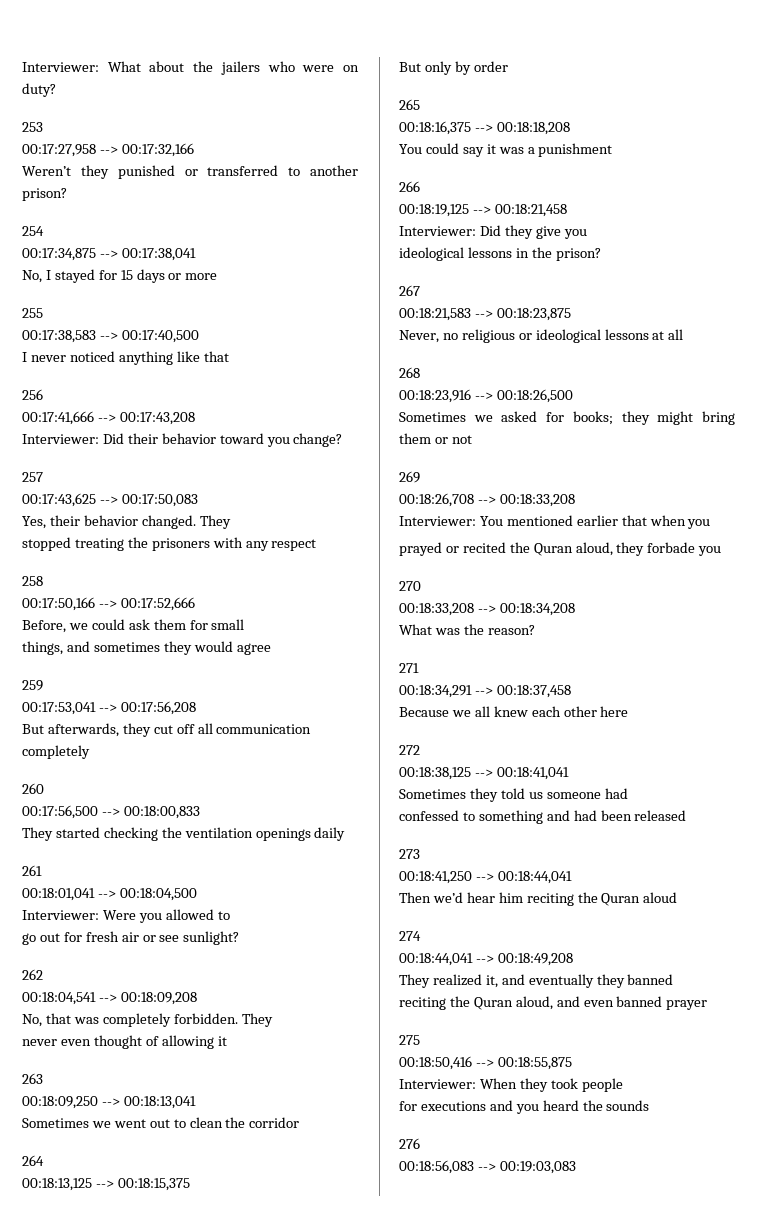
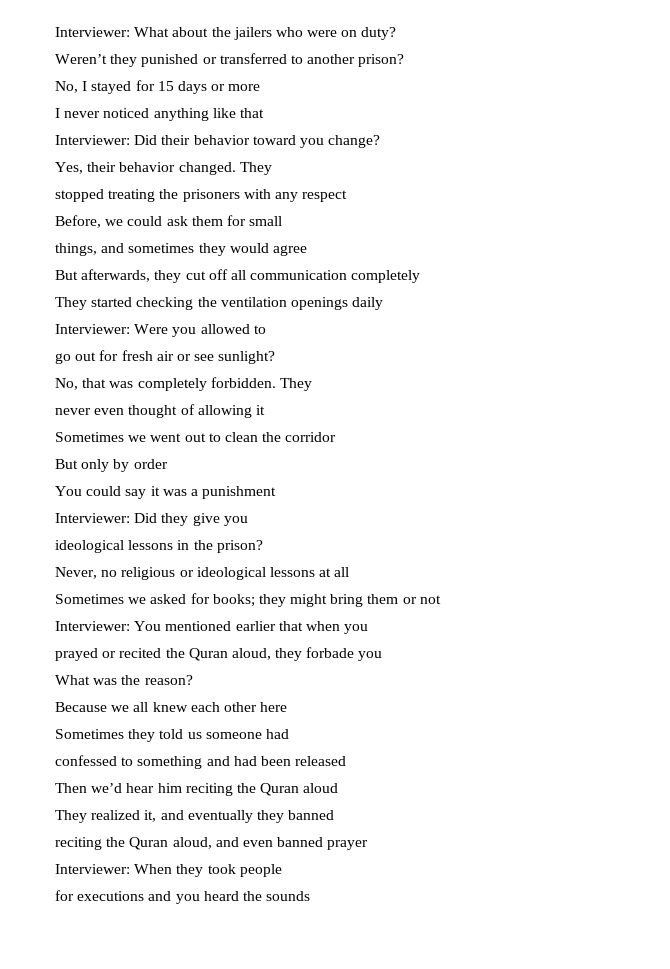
[22,122,43,132] [22,143,194,157] // 253 // 00:17:27,958 --> 00:17:32,166 -> (397, 33) none
[22,226,44,236] [22,248,196,261] // 254 // 00:17:34,875 --> 00:17:38,041 -> (405, 60) none
[22,308,43,318] [22,330,199,343] // 255 // 00:17:38,583 --> 00:17:40,500 -> (261, 87) none
[22,389,43,400] [22,411,195,425] // 256 // 00:17:41,666 --> 00:17:43,208 -> (264, 113) none
[22,472,43,482] [22,493,198,507] // 257 // 00:17:43,625 --> 00:17:50,083 -> (381, 141) none
[22,576,43,586] [22,597,195,611] // 258 // 00:17:50,166 --> 00:17:52,666 -> (348, 196) none
[22,680,43,691] [22,701,196,715] // 259 // 00:17:53,041 --> 00:17:56,208 -> (307, 250) none
[22,783,44,794] [22,805,200,819] // 260 // 00:17:56,500 --> 00:18:00,833 -> (421, 276) none
[22,865,42,876] [22,888,197,901] // 261 // 00:18:01,041 --> 00:18:04,500 -> (384, 303) none
[22,969,43,980] [22,992,197,1005] // 262 // 00:18:04,541 --> 00:18:09,208 -> (276, 357) none
[22,1073,43,1084] [22,1096,196,1109] // 263 // 00:18:09,250 --> 00:18:13,041 -> (265, 410) none
[22,1155,44,1166] [22,1178,190,1191] // 264 // 00:18:13,125 --> 00:18:15,375 -> (337, 437) none
[399,99,420,110] [399,121,570,135] // 265 // 00:18:16,375 --> 00:18:18,208 -> (168, 464) none
[399,181,420,192] [399,204,567,217] // 266 // 00:18:19,125 --> 00:18:21,458 -> (277, 492) none
[399,285,420,296] [399,308,571,321] // 267 // 00:18:21,583 --> 00:18:23,875 -> (263, 546) none
[399,367,420,378] [399,389,573,403] // 268 // 00:18:23,916 --> 00:18:26,500 -> (350, 572) none
[399,471,420,483] [399,493,575,507] // 269 // 00:18:26,708 --> 00:18:33,208 -> (441, 599) none
[399,581,421,591] [399,603,575,616] // 270 // 00:18:33,208 --> 00:18:34,208 -> (383, 656) none
[399,663,419,673] [399,685,571,698] // 271 // 00:18:34,291 --> 00:18:37,458 -> (193, 680) none
[399,745,420,755] [399,767,569,780] // 272 // 00:18:38,125 --> 00:18:41,041 -> (288, 707) none
[399,849,420,859] [399,871,572,884] // 273 // 00:18:41,250 --> 00:18:44,041 -> (347, 761) none
[399,931,421,941] [399,953,573,966] // 274 // 00:18:44,041 --> 00:18:49,208 -> (339, 788) none
[399,1035,420,1045] [399,1056,572,1070] // 275 // 00:18:50,416 --> 00:18:55,875 -> (369, 845) none
[399,1138,420,1149] [399,1160,576,1174] // 276 // 00:18:56,083 --> 00:19:03,083 -> (311, 896) none

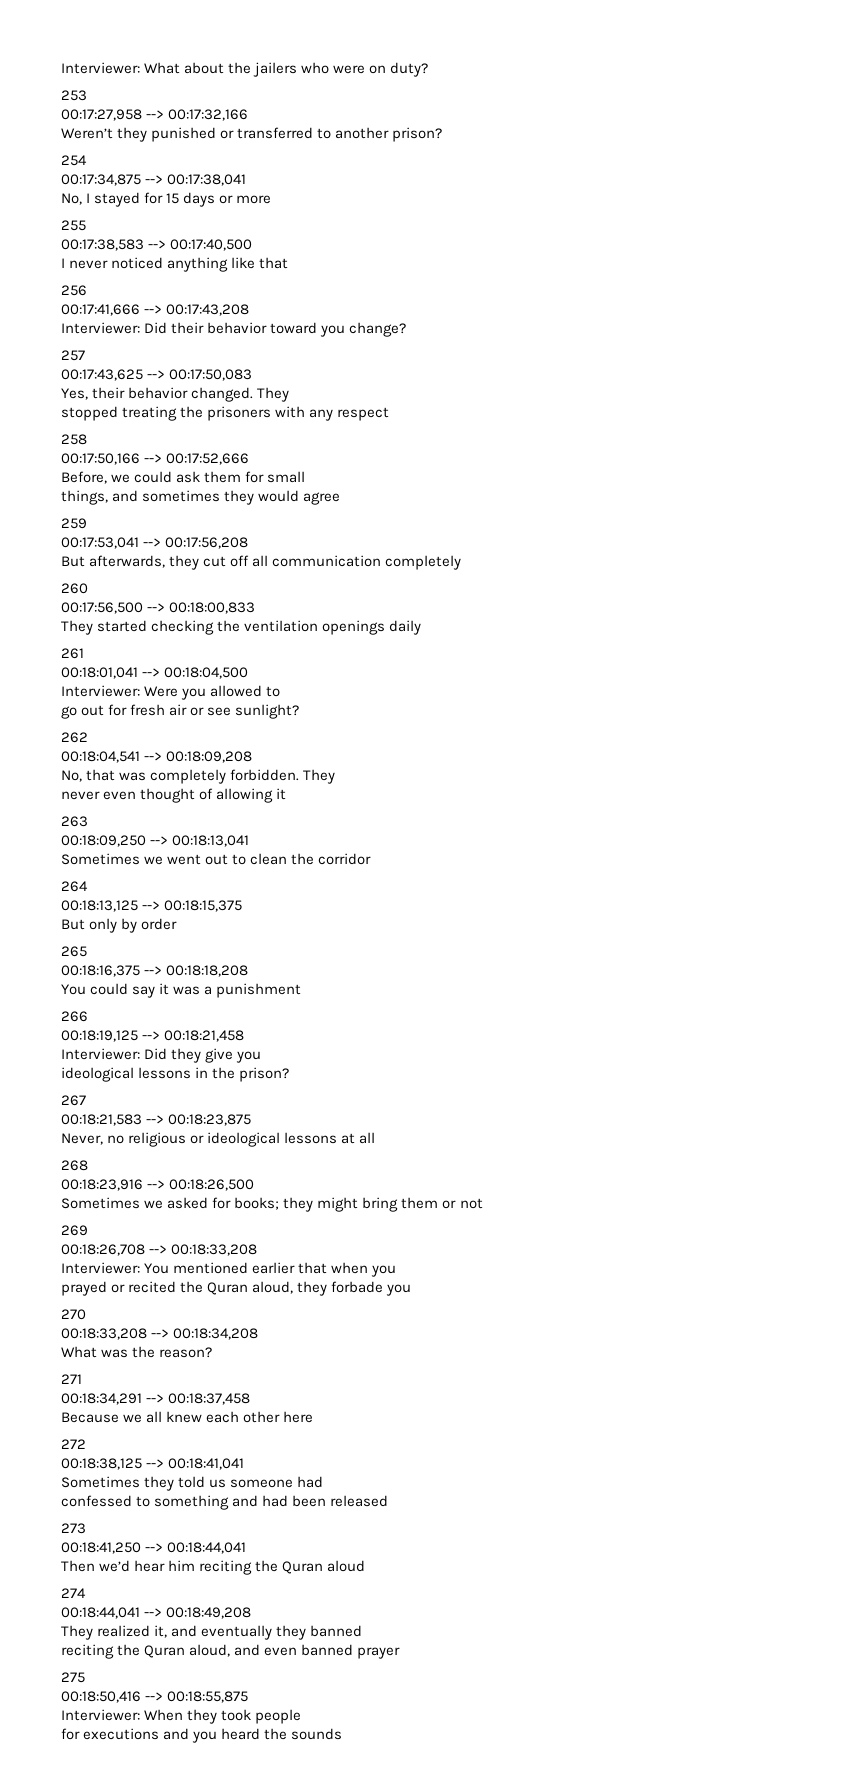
(397, 33) none -> [61,90,87,101] [61,109,249,121] // 253 // 00:17:27,958 --> 00:17:32,166
(405, 60) none -> [61,155,87,166] [61,174,247,186] // 254 // 00:17:34,875 --> 00:17:38,041
(261, 87) none -> [61,220,86,231] [61,239,253,251] // 255 // 00:17:38,583 --> 00:17:40,500
(264, 113) none -> [61,285,87,296] [61,304,250,316] // 256 // 00:17:41,666 --> 00:17:43,208
(381, 141) none -> [61,350,85,361] [61,369,253,381] // 257 // 00:17:43,625 --> 00:17:50,083
(348, 196) none -> [61,434,87,445] [61,453,250,465] // 258 // 00:17:50,166 --> 00:17:52,666
(307, 250) none -> [61,518,87,529] [61,537,249,549] // 259 // 00:17:53,041 --> 00:17:56,208
(421, 276) none -> [61,583,88,594] [61,602,256,614] // 260 // 00:17:56,500 --> 00:18:00,833
(384, 303) none -> [61,648,84,659] [61,667,249,679] // 261 // 00:18:01,041 --> 00:18:04,500
(276, 357) none -> [61,732,88,743] [61,751,253,763] // 262 // 00:18:04,541 --> 00:18:09,208
(265, 410) none -> [61,816,88,827] [61,835,250,847] // 263 // 00:18:09,250 --> 00:18:13,041
(337, 437) none -> [61,881,88,892] [61,900,243,912] // 264 // 00:18:13,125 --> 00:18:15,375
(168, 464) none -> [61,946,87,957] [61,965,249,977] // 265 // 00:18:16,375 --> 00:18:18,208
(277, 492) none -> [61,1011,88,1022] [61,1030,245,1042] // 266 // 00:18:19,125 --> 00:18:21,458
(263, 546) none -> [61,1095,86,1106] [61,1114,252,1126] // 267 // 00:18:21,583 --> 00:18:23,875
(350, 572) none -> [61,1160,88,1171] [61,1179,255,1191] // 268 // 00:18:23,916 --> 00:18:26,500
(441, 599) none -> [61,1225,88,1236] [61,1244,258,1256] // 269 // 00:18:26,708 --> 00:18:33,208
(383, 656) none -> [61,1309,86,1320] [61,1328,259,1340] // 270 // 00:18:33,208 --> 00:18:34,208
(193, 680) none -> [61,1374,82,1384] [61,1393,251,1405] // 271 // 00:18:34,291 --> 00:18:37,458
(288, 707) none -> [61,1439,86,1449] [61,1458,245,1470] // 272 // 00:18:38,125 --> 00:18:41,041
(347, 761) none -> [61,1523,86,1534] [61,1542,247,1554] // 273 // 00:18:41,250 --> 00:18:44,041
(339, 788) none -> [61,1588,86,1598] [61,1607,252,1619] // 274 // 00:18:44,041 --> 00:18:49,208
(369, 845) none -> [61,1672,85,1683] [61,1691,249,1703] // 275 // 00:18:50,416 --> 00:18:55,875

